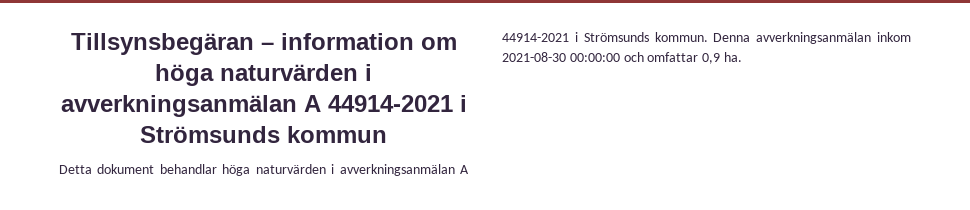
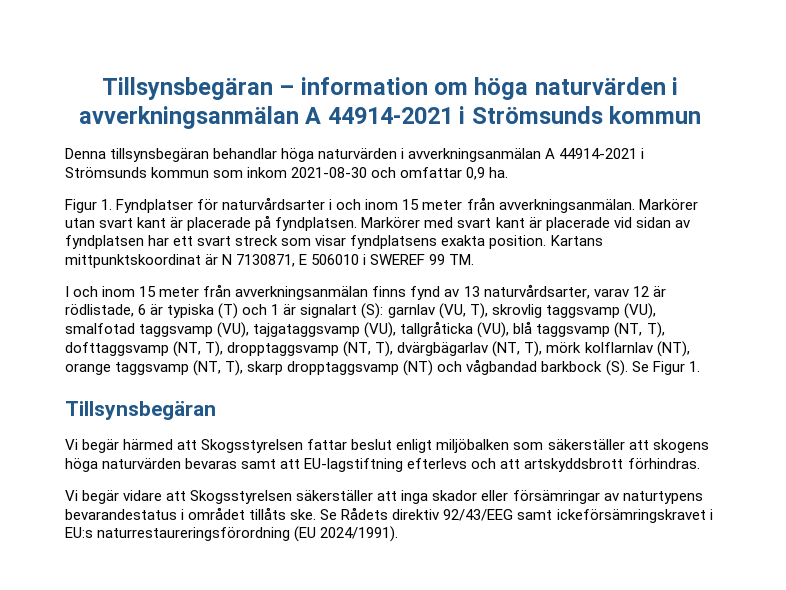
[59,164,155,174] Detta dokument -> [65,148,210,162] Denna tillsynsbegäran
[654,32,872,44] kommun. Denna avverkningsanmälan -> [151,167,244,178] kommun som
[569,53,620,62] 00:00:00 -> (368, 172) none
(742, 57) none -> [65,197,698,213] [65,215,690,231] [65,235,603,249] [65,254,475,268] [65,284,666,300] [65,303,656,319] [65,321,665,338] [65,341,690,357] [65,359,700,376] [65,401,216,420] [65,439,709,453] [65,458,700,472] [65,490,703,504] [65,507,713,523] [65,526,399,542] // Figur 1. Fyndplatser för naturvårdsarter i och inom 15 meter från avverkningsanmälan. Markörer utan svart kant är placerade på fyndplatsen. Markörer med svart kant är placerade vid sidan av fyndplatsen har ett svart streck som visar fyndplatsens exakta position. Kartans mittpunktskoordinat är N 7130871, E 506010 i SWEREF 99 TM. // I och inom 15 meter från avverkningsanmälan finns fynd av 13 naturvårdsarter, varav 12 är rödlistade, 6 är typiska (T) och 1 är signalart (S): garnlav (VU, T), skrovlig taggsvamp (VU), smalfotad taggsvamp (VU), tajgataggsvamp (VU), tallgråticka (VU), blå taggsvamp (NT, T), dofttaggsvamp (NT, T), dropptaggsvamp (NT, T), dvärgbägarlav (NT, T), mörk kolflarnlav (NT), orange taggsvamp (NT, T), skarp dropptaggsvamp (NT) och vågbandad barkbock (S). Se Figur 1. // Tillsynsbegäran // Vi begär härmed att Skogsstyrelsen fattar beslut enligt miljöbalken som säkerställer att skogens höga naturvärden bevaras samt att EU-lagstiftning efterlevs och att artskyddsbrott förhindras. // Vi begär vidare att Skogsstyrelsen säkerställer att inga skador eller försämringar av naturtypens bevarandestatus i området tillåts ske. Se Rådets direktiv 92/43/EEG samt ickeförsämringskravet i EU:s naturrestaureringsförordning (EU 2024/1991).

